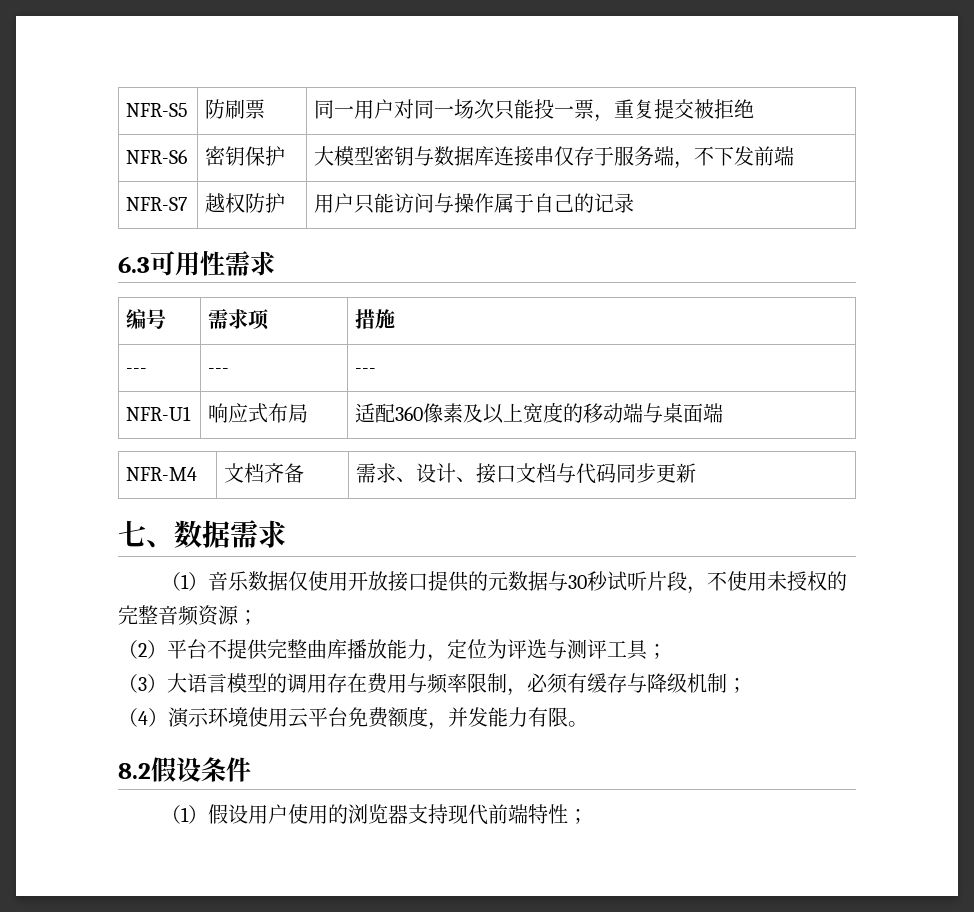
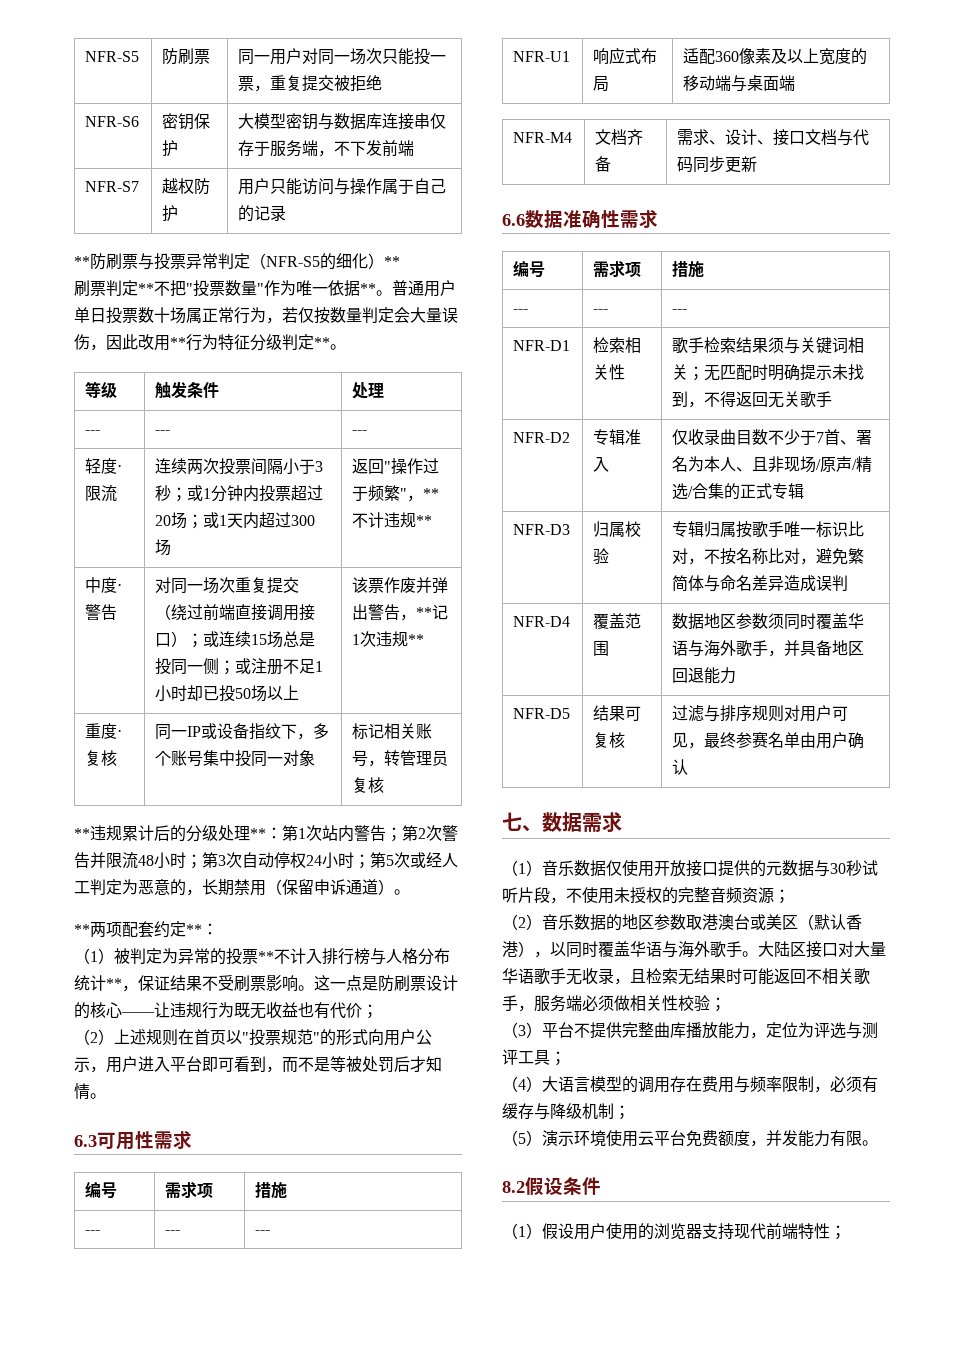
(635, 203) none -> [74,253,400,270] [74,280,456,297] [74,307,458,324] [74,334,346,351] [85,381,118,399] [155,381,220,399] [352,382,385,399] [85,430,101,434] [155,430,171,434] [352,430,368,434] [85,458,123,474] [85,485,118,502] [155,458,324,475] [155,485,324,502] [155,512,316,529] [155,539,172,556] [352,458,440,475] [352,485,440,502] [352,512,433,528] [85,577,123,593] [85,604,118,621] [155,577,300,594] [155,604,316,621] [155,631,316,648] [155,658,324,675] [155,685,300,702] [352,577,449,594] [352,604,449,621] [352,631,425,647] [85,723,123,739] [85,750,118,766] [155,723,330,740] [155,750,316,767] [352,723,433,740] [352,750,449,767] [352,777,385,793] [74,825,458,842] [74,852,458,869] [74,879,410,896] [74,921,218,938] [74,948,450,965] [74,975,458,992] [74,1002,378,1019] [74,1029,432,1046] [74,1056,442,1073] [74,1083,106,1100] // **防刷票与投票异常判定（NFR-S5的细化）** // 刷票判定**不把"投票数量"作为唯一依据**。普通用户单日投票数十场属正常行为，若仅按数量判定会大量误伤，因此改用**行为特征分级判定**。 // 等级 | 触发条件 | 处理 // --- | --- | --- // 轻度·限流 | 连续两次投票间隔小于3秒；或1分钟内投票超过20场；或1天内超过300场 | 返回"操作过于频繁"，**不计违规** // 中度·警告 | 对同一场次重复提交（绕过前端直接调用接口）；或连续15场总是投同一侧；或注册不足1小时却已投50场以上 | 该票作废并弹出警告，**记1次违规** // 重度·复核 | 同一IP或设备指纹下，多个账号集中投同一对象 | 标记相关账号，转管理员复核 // **违规累计后的分级处理**：第1次站内警告；第2次警告并限流48小时；第3次自动停权24小时；第5次或经人工判定为恶意的，长期禁用（保留申诉通道）。 // **两项配套约定**： // （1）被判定为异常的投票**不计入排行榜与人格分布统计**，保证结果不受刷票影响。这一点是防刷票设计的核心——让违规行为既无收益也有代价； // （2）上述规则在首页以"投票规范"的形式向用户公示，用户进入平台即可看到，而不是等被处罚后才知情。
(697, 473) none -> [502,209,658,229] [513,260,546,278] [593,260,642,278] [672,261,705,278] [513,309,529,313] [593,309,609,313] [672,309,688,313] [513,340,571,351] [593,337,642,353] [593,364,626,380] [672,337,865,354] [672,364,865,381] [672,391,833,408] [513,432,571,443] [593,429,642,445] [593,457,610,472] [672,429,873,446] [672,456,873,473] [672,483,805,500] [513,524,571,535] [593,521,642,537] [593,548,610,564] [672,521,865,538] [672,548,865,565] [672,575,849,592] [513,616,571,627] [593,613,642,629] [593,640,610,656] [672,613,865,630] [672,640,865,657] [672,667,737,684] [513,708,571,719] [593,705,642,721] [593,732,626,748] [672,705,849,722] [672,731,865,749] [672,759,689,775] // 6.6数据准确性需求 // 编号 | 需求项 | 措施 // --- | --- | --- // NFR-D1 | 检索相关性 | 歌手检索结果须与关键词相关；无匹配时明确提示未找到，不得返回无关歌手 // NFR-D2 | 专辑准入 | 仅收录曲目数不少于7首、署名为本人、且非现场/原声/精选/合集的正式专辑 // NFR-D3 | 归属校验 | 专辑归属按歌手唯一标识比对，不按名称比对，避免繁简体与命名差异造成误判 // NFR-D4 | 覆盖范围 | 数据地区参数须同时覆盖华语与海外歌手，并具备地区回退能力 // NFR-D5 | 结果可复核 | 过滤与排序规则对用户可见，最终参赛名单由用户确认
(167, 649) none -> [542,914,862,931] [502,941,886,958] [502,968,870,985] [502,995,726,1012] [502,1022,542,1038] 音乐数据的地区参数取港澳台或美区（默认香港），以同时覆盖华语与海外歌手。大陆区接口对大量华语歌手无收录，且检索无结果时可能返回不相关歌手，服务端必须做相关性校验； // （3）
[138,677,147,691] 3 -> [518,1079,526,1090] 4
[138,711,148,725] 4 -> [518,1133,526,1144] 5

